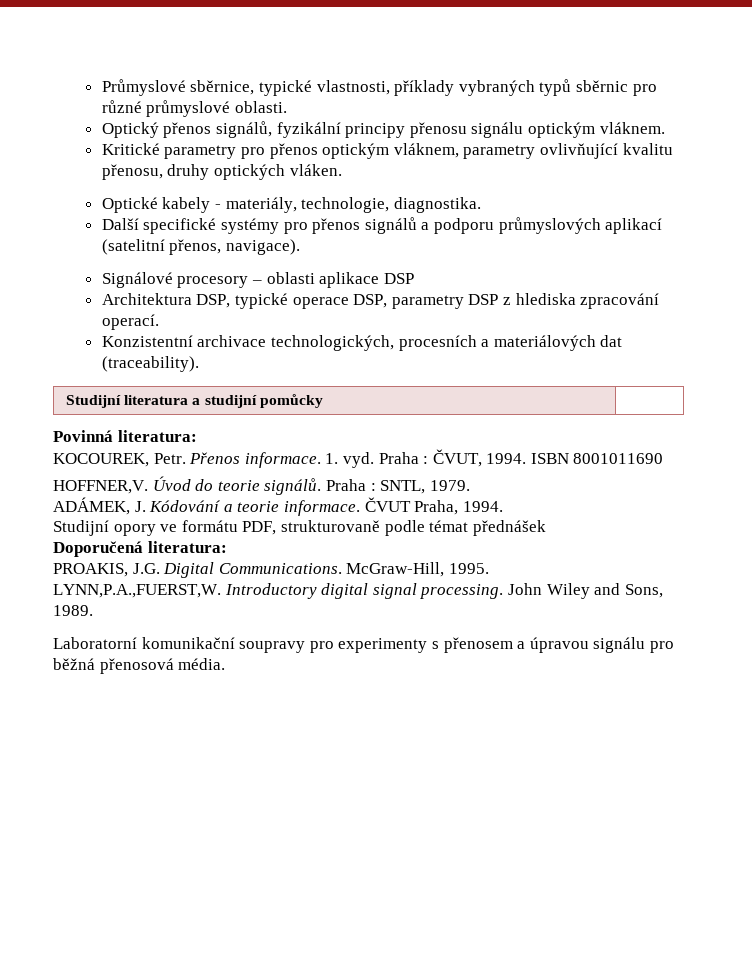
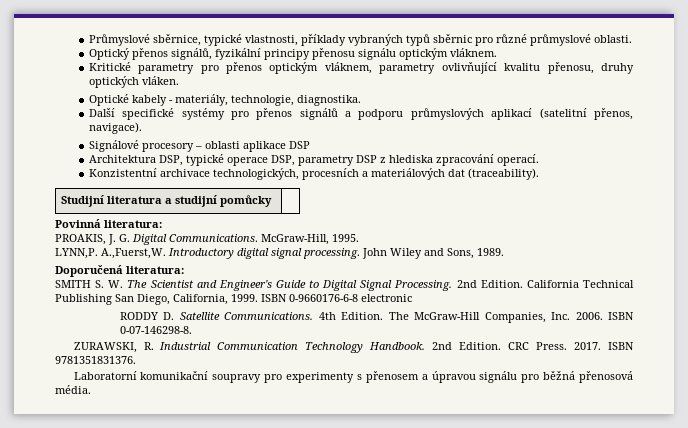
[53,449,664,468] [53,476,470,495] [53,497,503,516] [53,520,546,536] [53,541,227,557] [53,563,160,577] KOCOUREK, Petr. Přenos informace. 1. vyd. Praha : ČVUT, 1994. ISBN 8001011690 // HOFFNER,V. Úvod do teorie signálů. Praha : SNTL, 1979. // ADÁMEK, J. Kódování a teorie informace. ČVUT Praha, 1994. // Studijní opory ve formátu PDF, strukturovaně podle témat přednášek // Doporučená literatura: // PROAKIS, J.G. -> [55,234,130,245] PROAKIS, J. G.
[53,584,221,598] LYNN,P.A.,FUERST,W. -> [55,248,166,259] LYNN,P. A.,Fuerst,W.
(93, 610) none -> [55,265,184,277] [55,280,634,291] [55,294,412,305] [119,312,634,323] [119,326,192,334] [73,342,634,353] [55,356,136,364] // Doporučená literatura: // SMITH S. W. The Scientist and Engineer's Guide to Digital Signal Processing. 2nd Edition. California Technical Publishing San Diego, California, 1999. ISBN 0-9660176-6-8 electronic // RODDY D. Satellite Communications. 4th Edition. The McGraw-Hill Companies, Inc. 2006. ISBN 0-07-146298-8. // ZURAWSKI, R. Industrial Communication Technology Handbook. 2nd Edition. CRC Press. 2017. ISBN 9781351831376.

